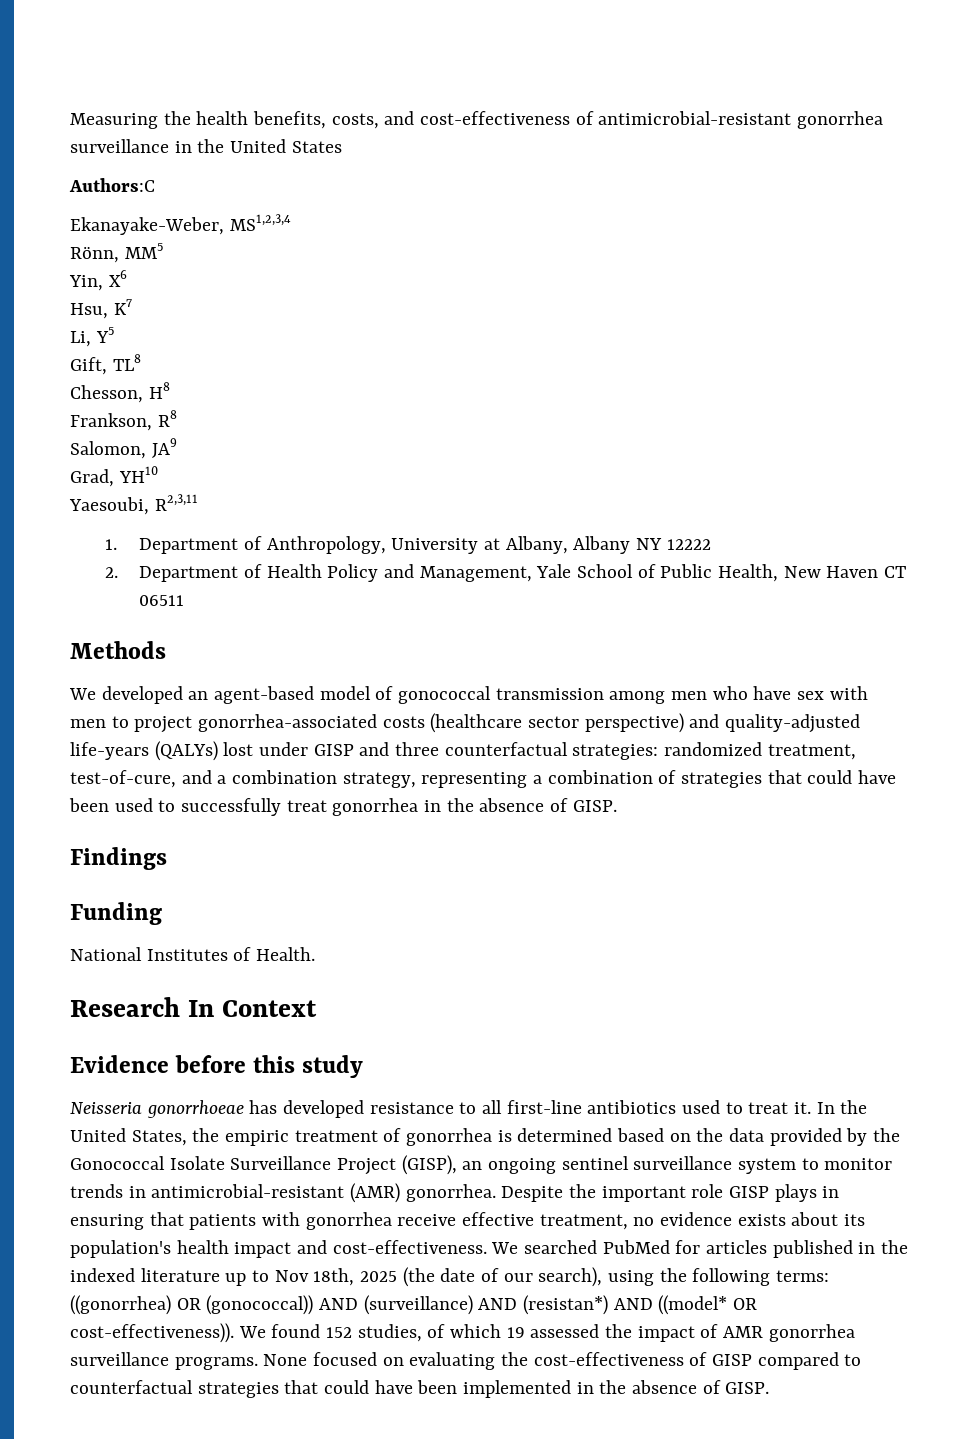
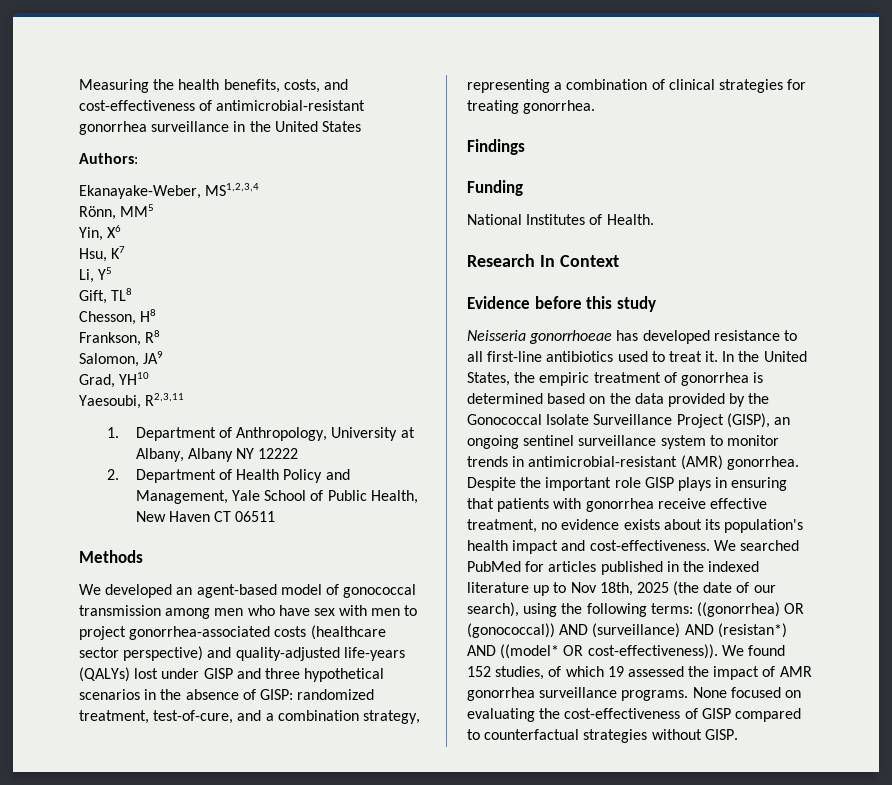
[69,178,155,192] Authors:C -> [79,153,138,164] Authors:
[444,742,659,760] counterfactual strategies: -> [304,668,385,682] [79,689,293,700] hypothetical scenarios in the absence of GISP:
[681,770,897,788] [69,798,617,816] strategies that could have been used to successfully treat gonorrhea in the absence of GISP. -> [668,79,807,93] [467,100,596,114] clinical strategies for treating gonorrhea.
[284,1380,721,1398] that could have been implemented in the absence of -> [651,729,702,740] without

